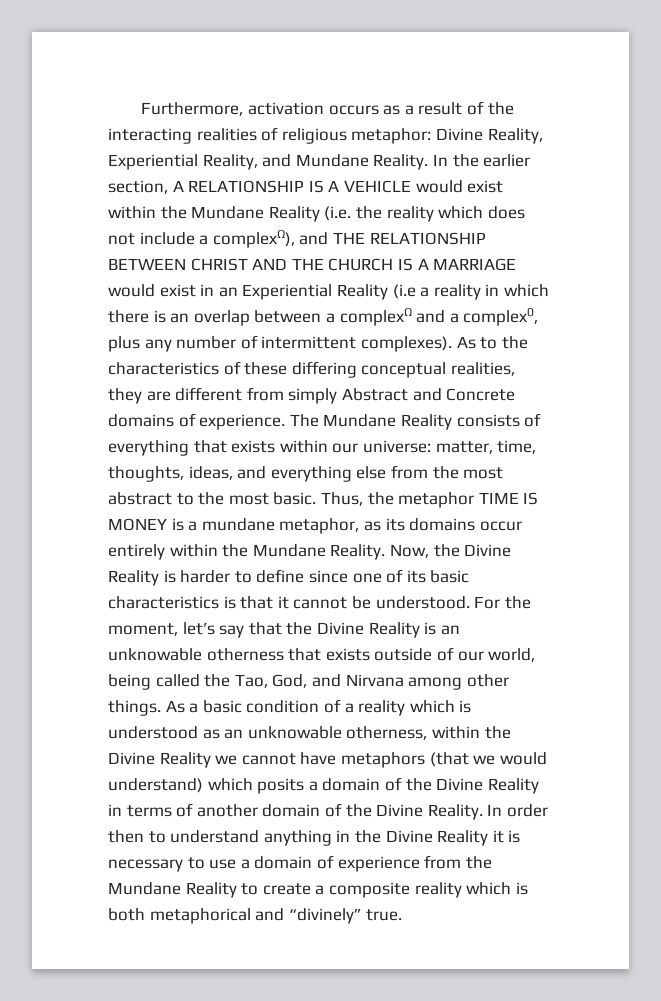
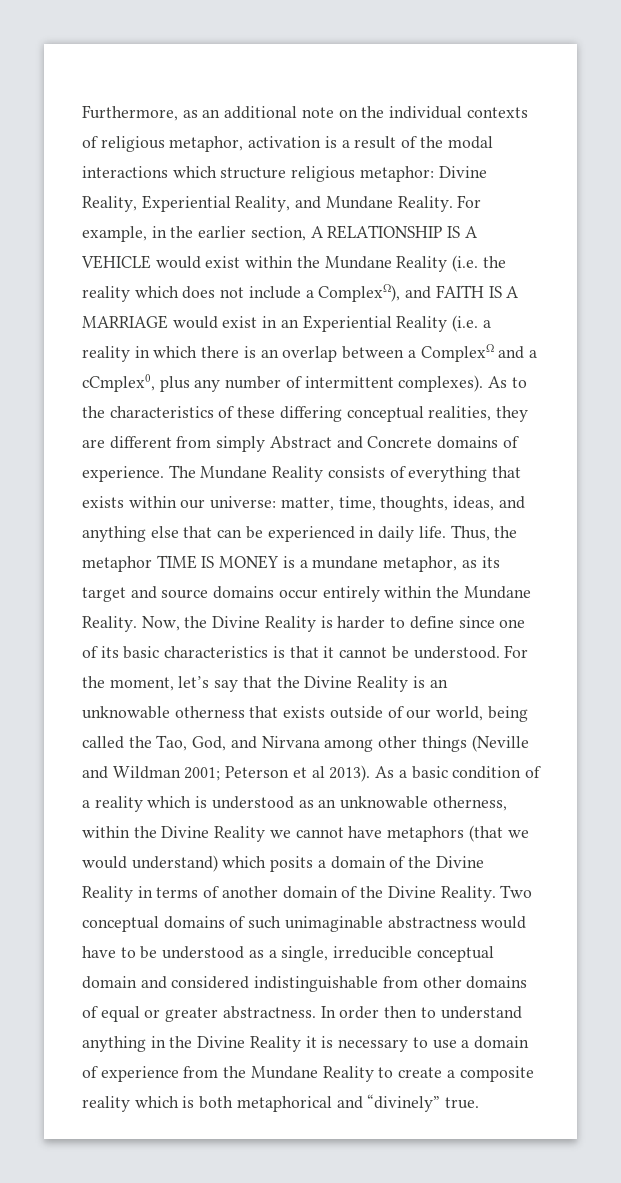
[247,101,514,115] [108,127,279,144] activation occurs as a result of the interacting realities of -> [182,106,528,119] [82,136,493,152] [82,166,287,179] as an additional note on the individual contexts of religious metaphor, activation is a result of the modal interactions which structure
[432,154,448,166] In -> [457,195,482,208] [82,226,167,242] For example, in
[212,230,486,248] [108,258,394,271] complexΩ), and THE RELATIONSHIP BETWEEN CHRIST AND THE CHURCH -> [318,284,484,302] ComplexΩ), and FAITH
[392,284,416,299] (i.e -> [452,315,479,332] (i.e.
[339,308,412,326] complexΩ -> [420,344,494,362] ComplexΩ
[463,308,539,326] complex0, -> [82,374,155,392] cCmplex0,
[270,465,504,482] [108,492,317,505] everything else from the most abstract to the most basic. -> [82,526,446,542] anything else that can be experienced in daily life.
(405, 524) none -> [82,586,209,602] target and source
[108,700,161,716] things. -> [421,735,529,752] [82,765,371,782] things (Neville and Wildman 2001; Peterson et al 2013).
(483, 812) none -> [500,885,533,898] [82,916,527,932] [82,946,494,962] [82,976,528,992] [82,1006,316,1022] Two conceptual domains of such unimaginable abstractness would have to be understood as a single, irreducible conceptual domain and considered indistinguishable from other domains of equal or greater abstractness.

